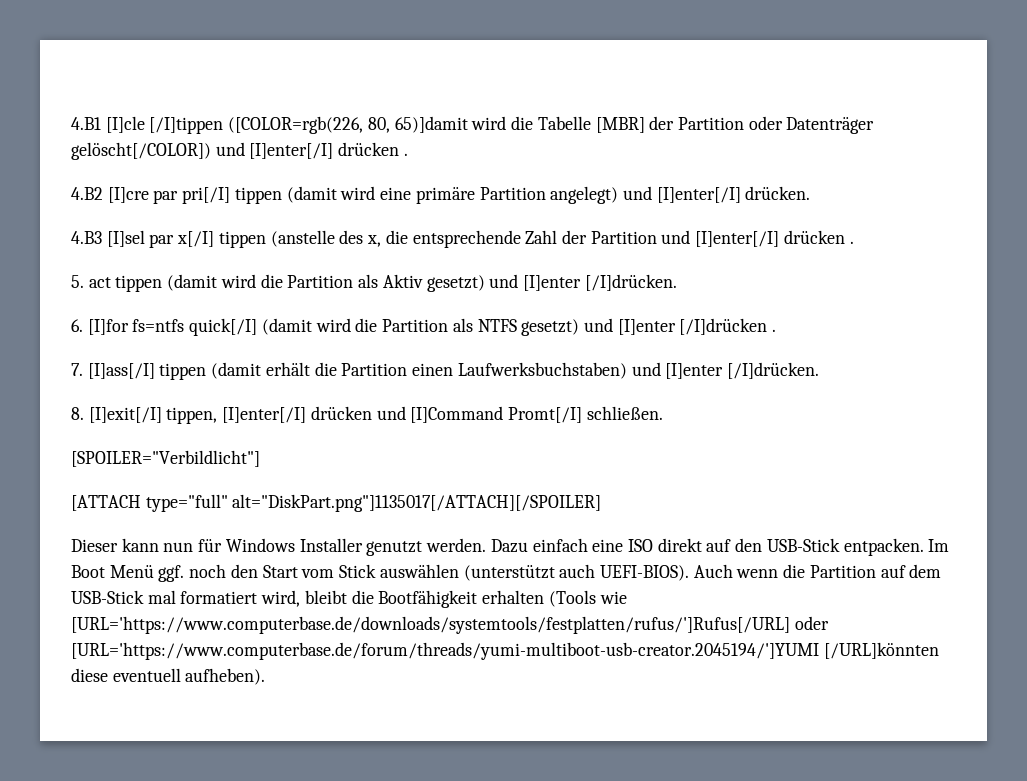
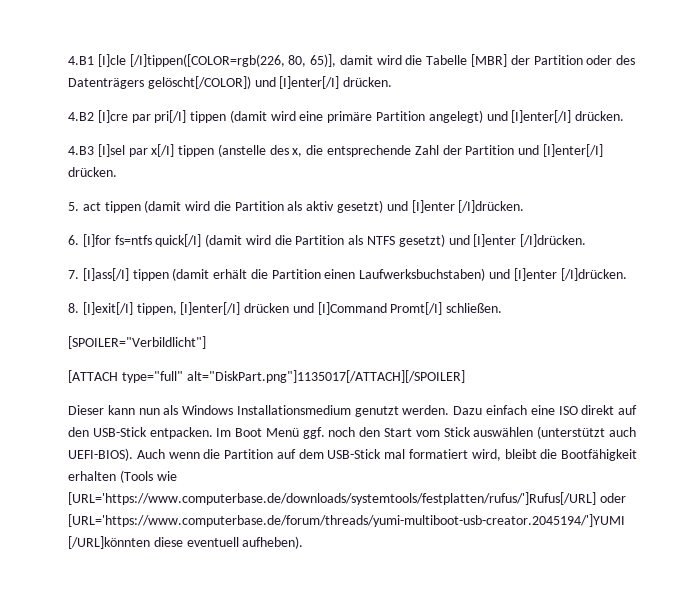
[149,116,468,134] [/I]tippen ([COLOR=rgb(226, 80, 65)]damit -> [129,54,373,67] [/I]tippen([COLOR=rgb(226, 80, 65)], damit
[786,117,875,134] Datenträger -> [616,55,636,65] [68,78,144,89] des Datenträgers
[338,142,408,156] drücken . -> [343,77,393,87] drücken.
[783,230,854,244] drücken . -> [68,167,117,177] drücken.
[382,274,423,288] Aktiv -> [306,201,335,211] aktiv
[679,318,777,335] [/I]drücken . -> [520,234,587,247] [/I]drücken.
[198,538,363,552] für Windows Installer -> [163,405,351,415] als Windows Installationsmedium

